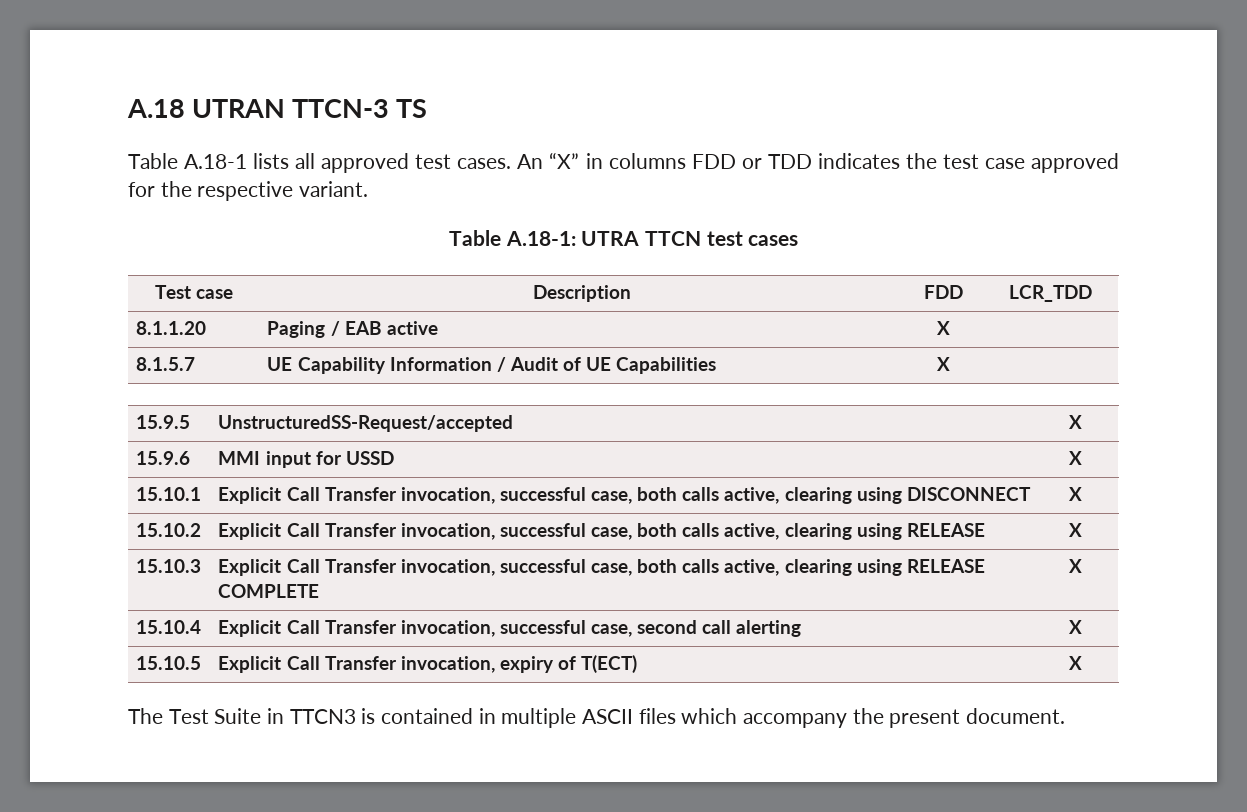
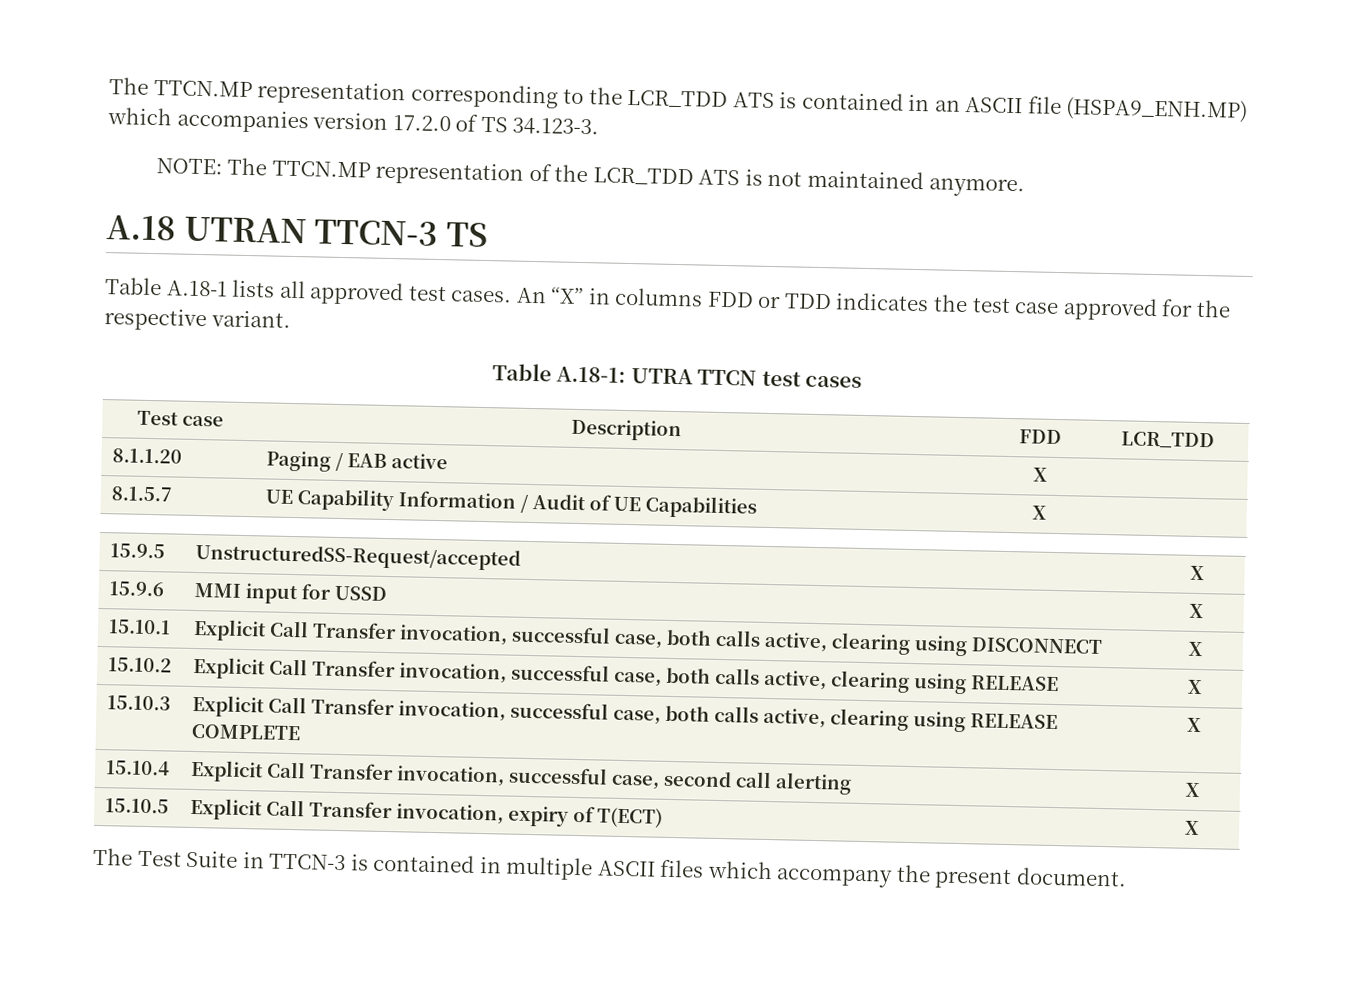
(127, 108) none -> [109,77,1249,123] [107,107,600,136] [155,157,1025,198] The TTCN.MP representation corresponding to the LCR_TDD ATS is contained in an ASCII file (HSPA9_ENH.MP) which accompanies version 17.2.0 of TS 34.123-3. // NOTE: The TTCN.MP representation of the LCR_TDD ATS is not maintained anymore. //
[289,709,356,724] TTCN3 -> [269,853,347,871] TTCN-3

